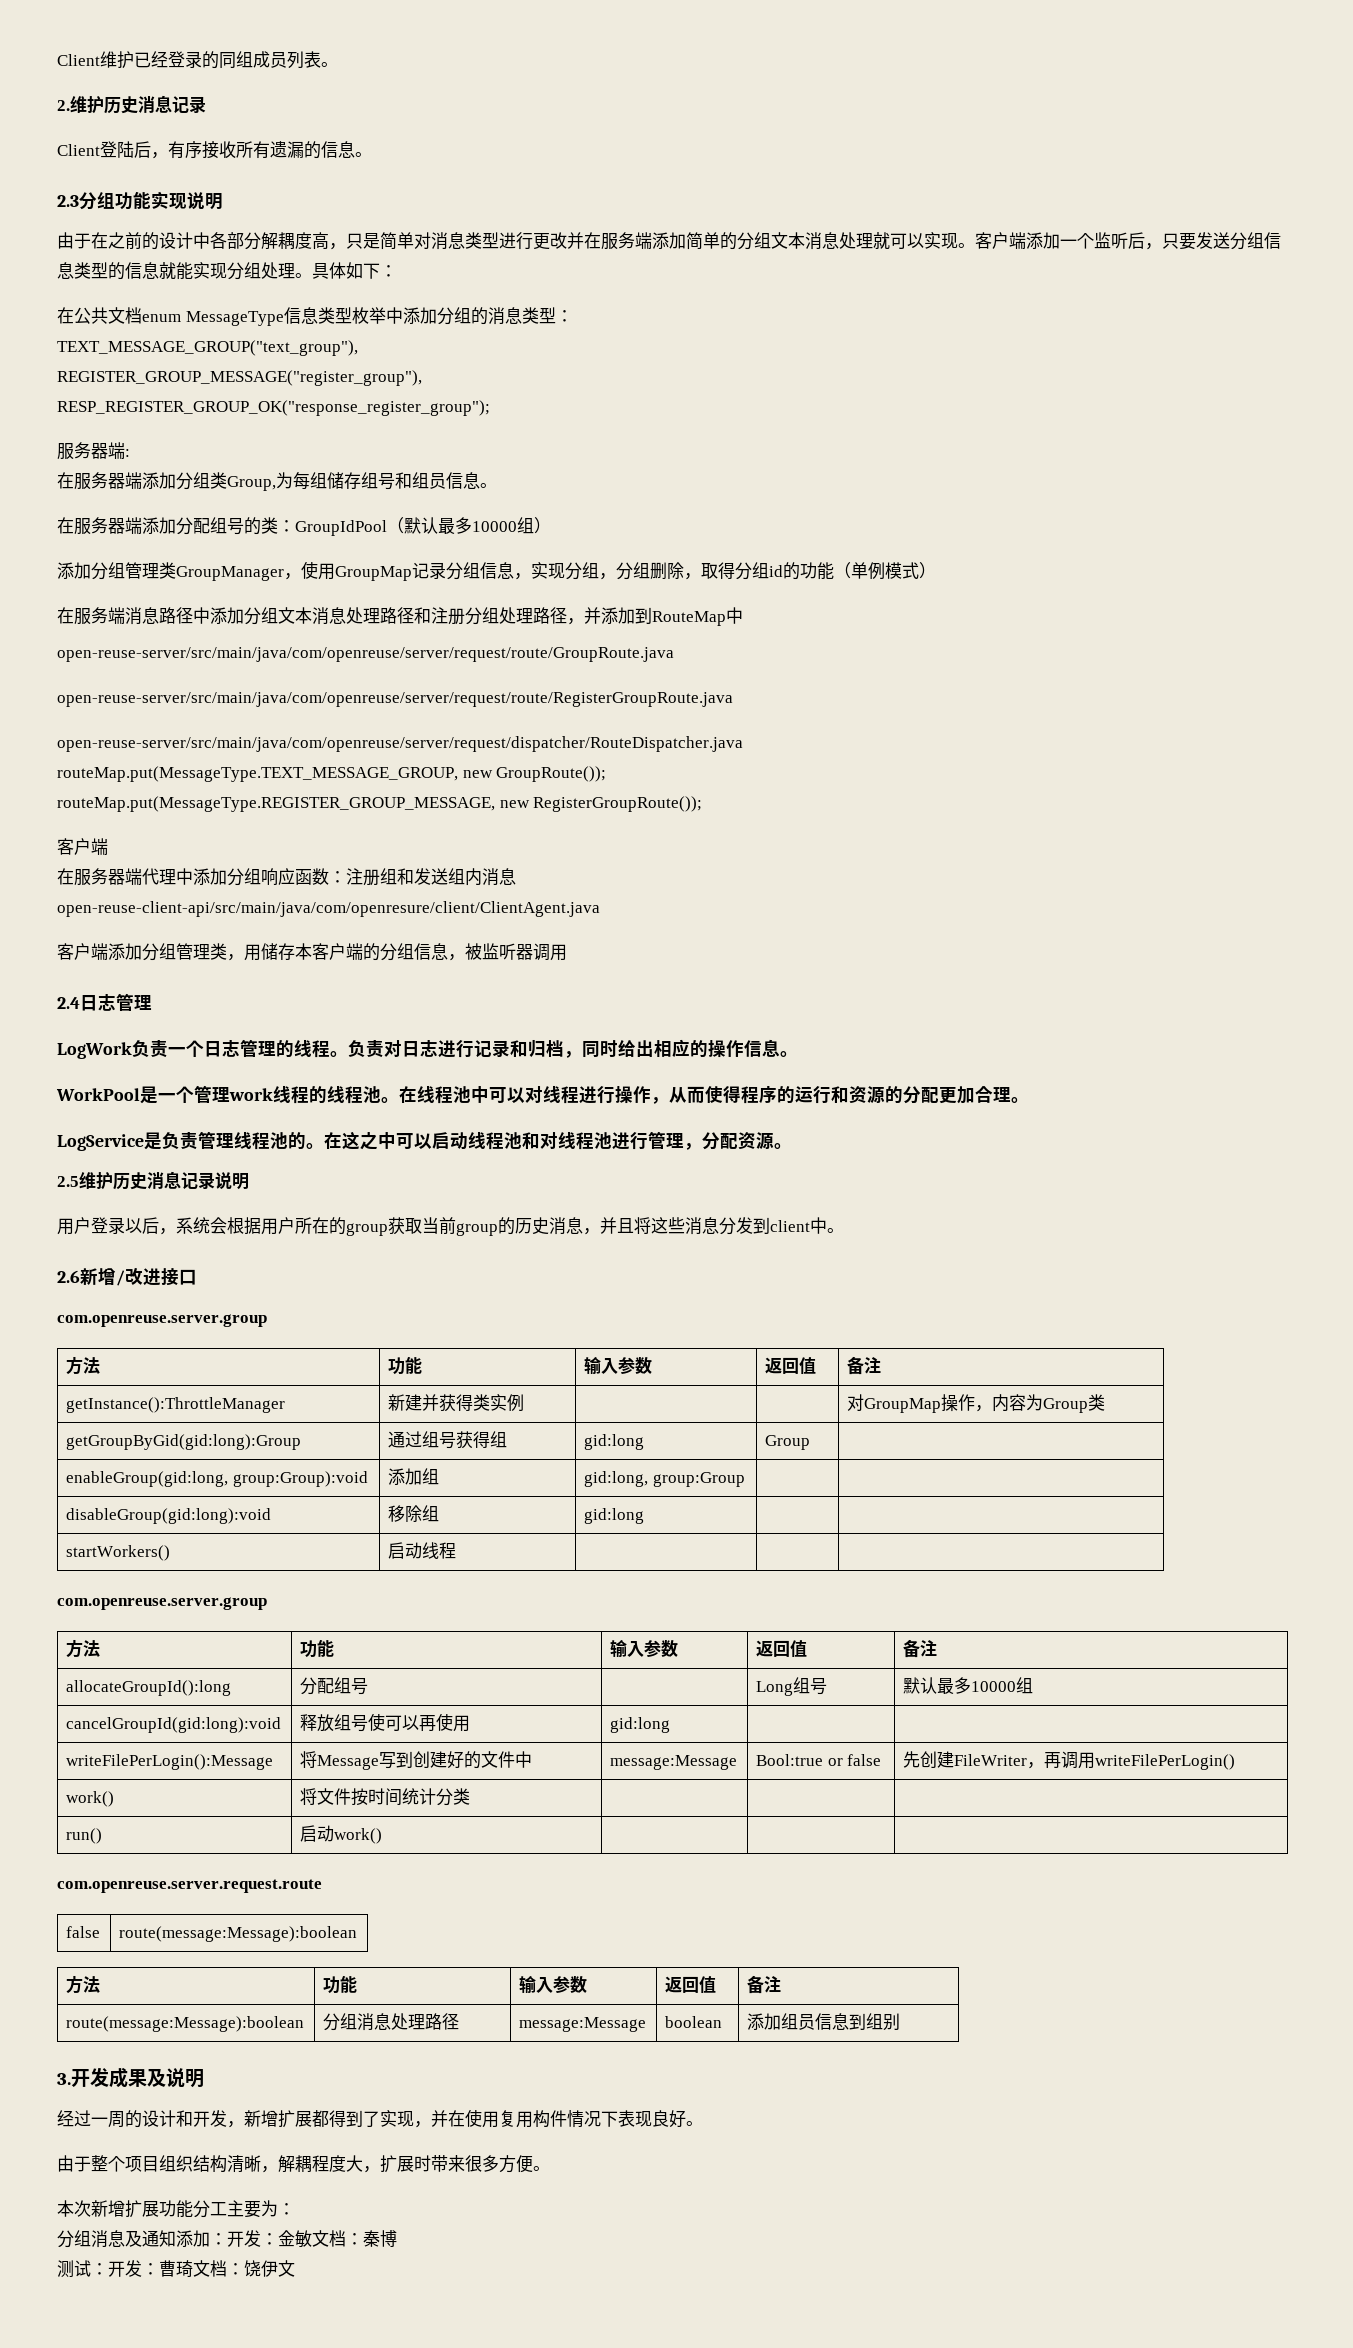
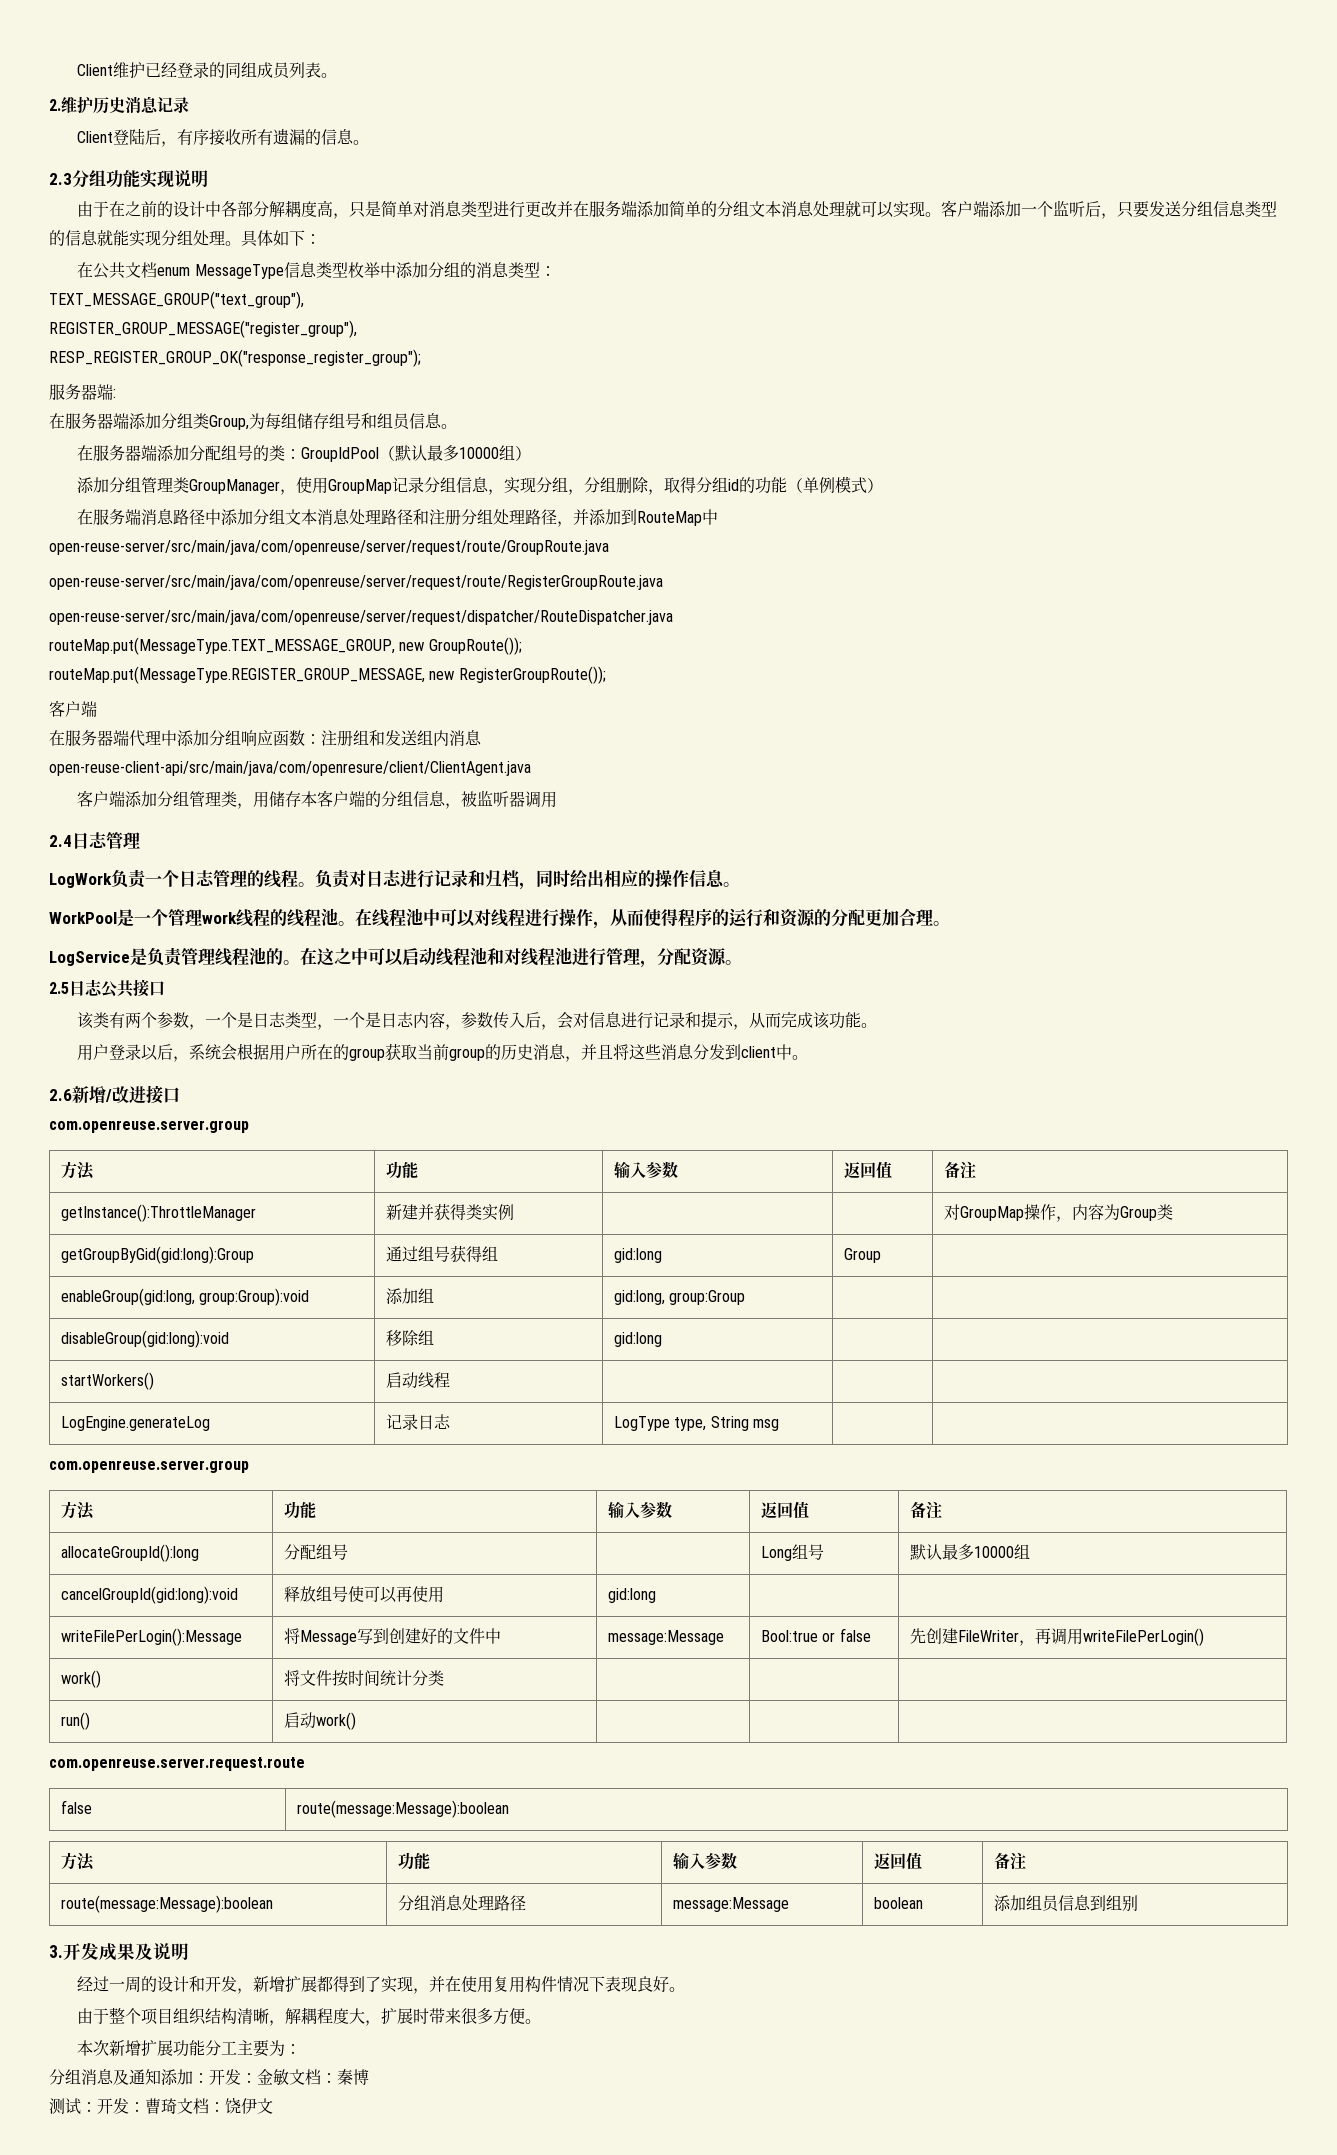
[79,1171,249,1190] 维护历史消息记录说明 -> [69,979,165,998] [77,1011,878,1030] 日志公共接口 // 该类有两个参数，一个是日志类型，一个是日志内容，参数传入后，会对信息进行记录和提示，从而完成该功能。
(457, 1550) none -> [60,1416,210,1431] [385,1414,451,1430] [613,1416,779,1431] // LogEngine.generateLog | 记录日志 | LogType type, String msg | |

